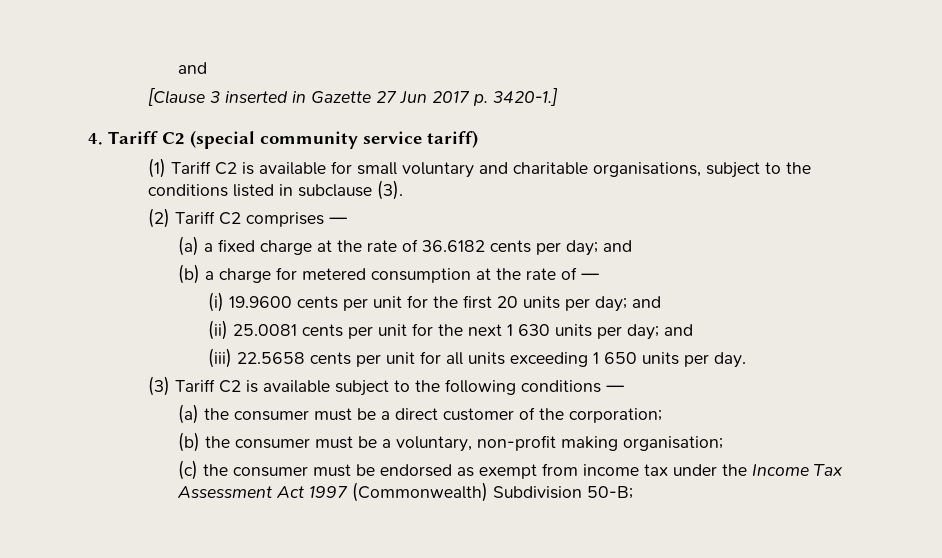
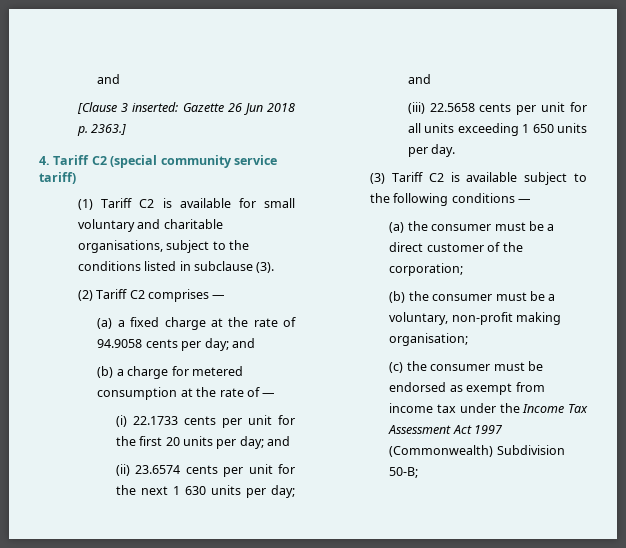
[224,88,558,106] inserted in Gazette 27 Jun 2017 p. 3420-1.] -> [132,102,295,115] [76,124,127,136] inserted: Gazette 26 Jun 2018 p. 2363.]
[421,240,485,252] 36.6182 -> [97,339,143,348] 94.9058
[228,296,292,308] 19.9600 -> [132,416,178,425] 22.1733
[232,324,297,336] 25.0081 -> [135,465,181,474] 23.6574

